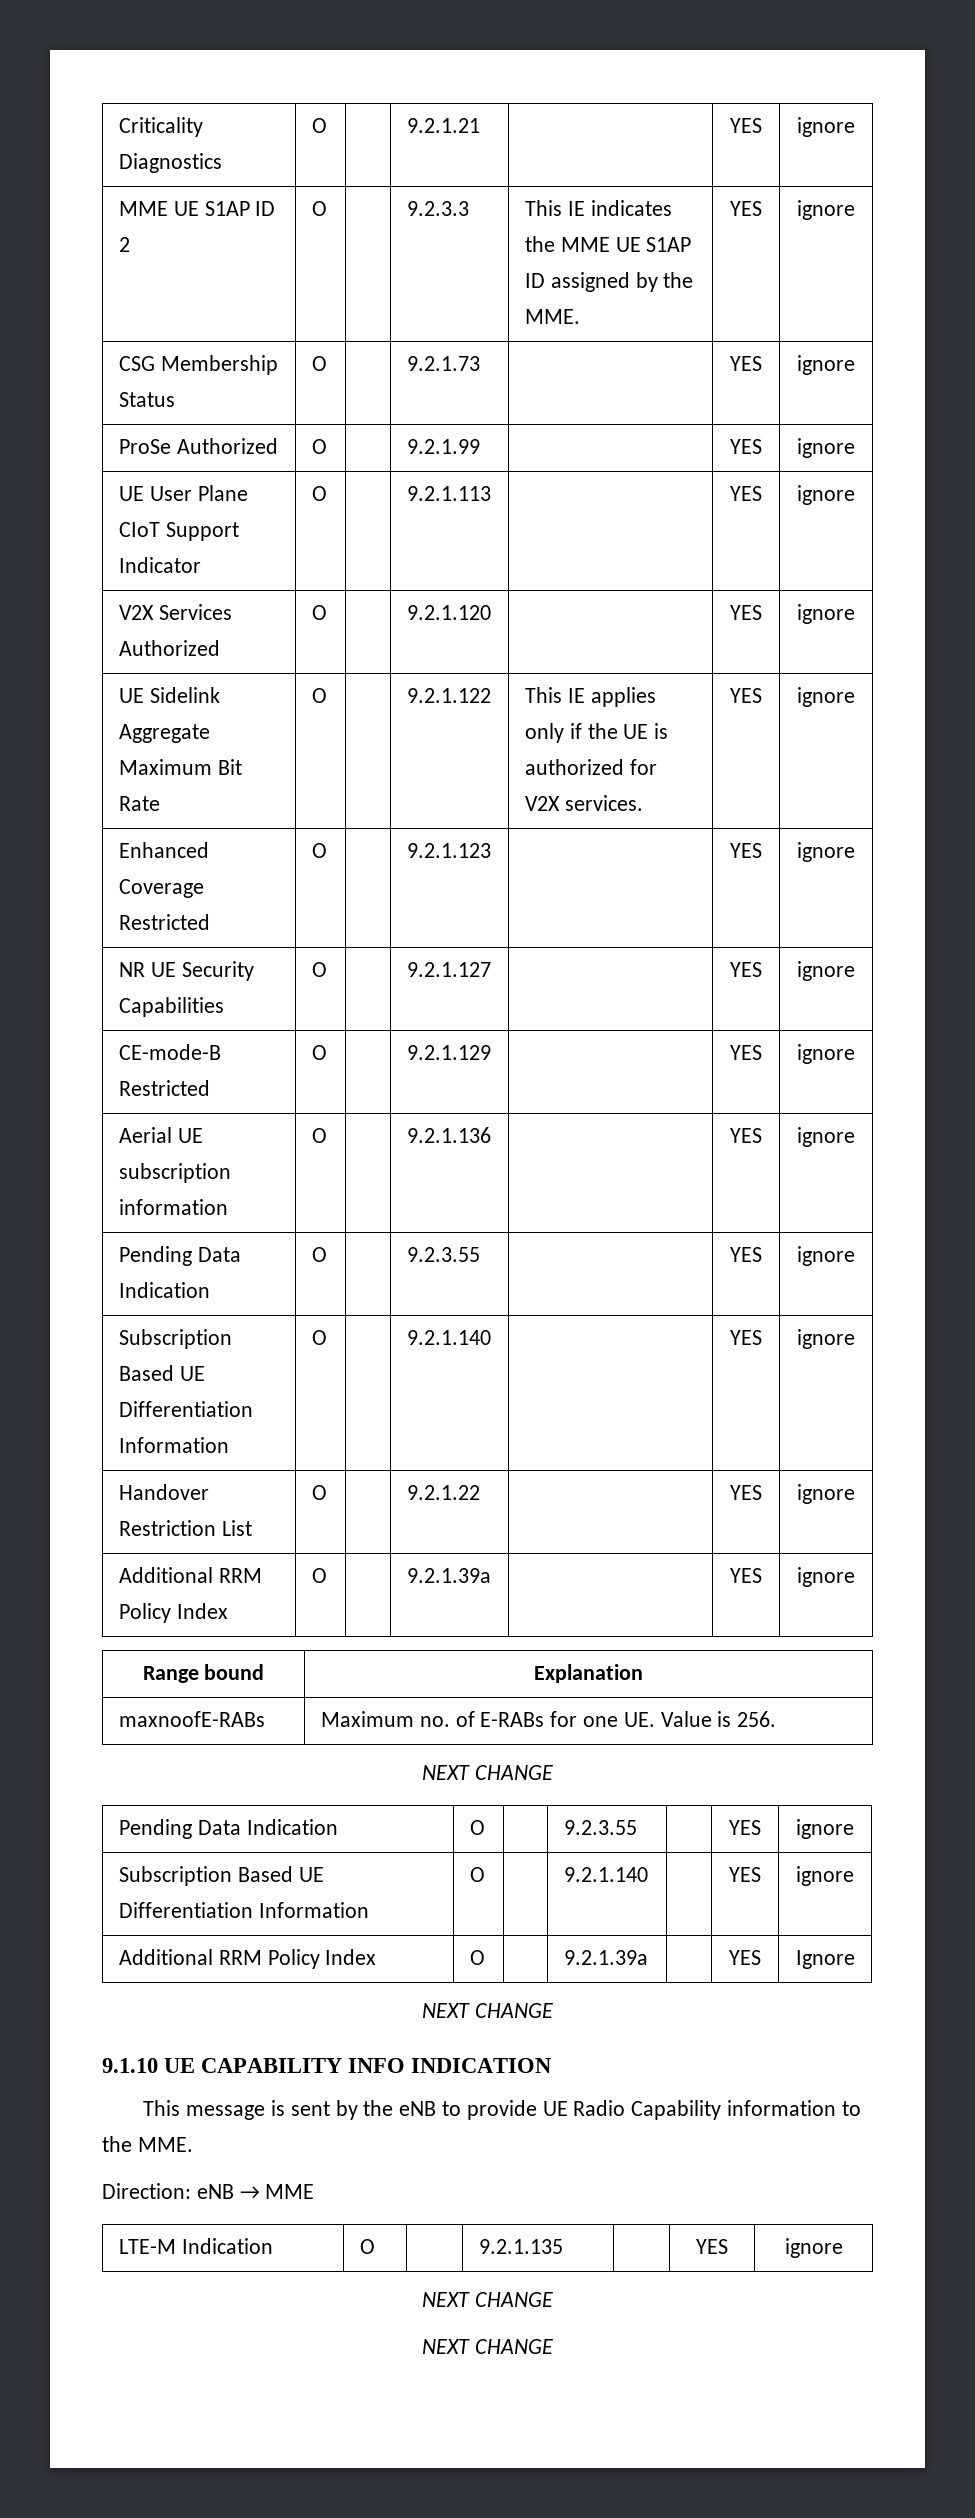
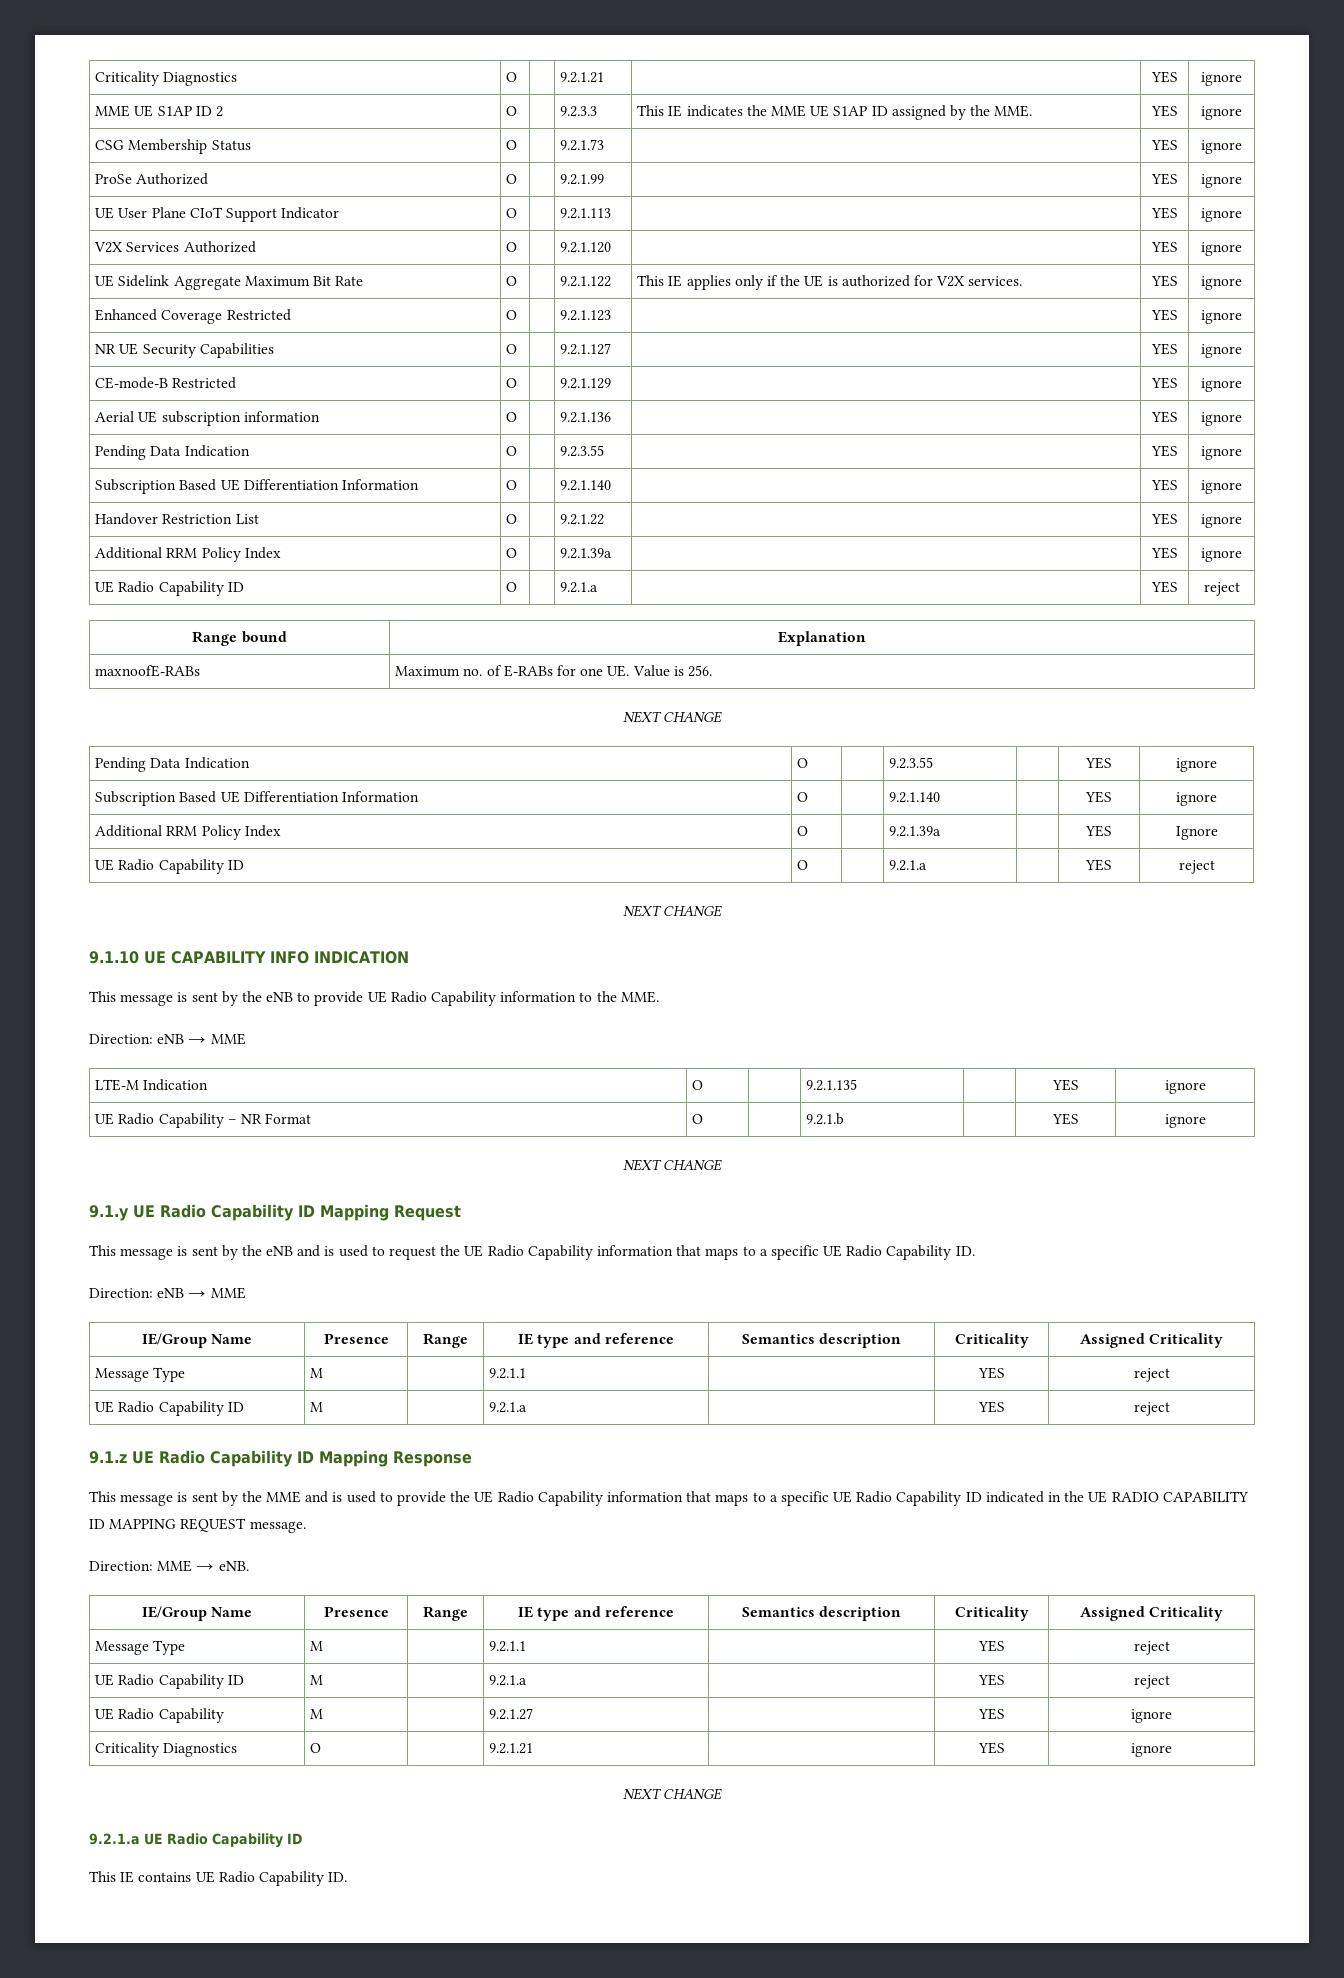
(855, 1577) none -> [95,581,244,596] [506,582,518,592] [560,582,599,593] [1150,581,1178,593] [1203,582,1240,596] // UE Radio Capability ID | O | | 9.2.1.a | | YES | reject
(855, 1959) none -> [95,859,244,874] [797,860,809,870] [889,860,928,871] [1085,859,1112,871] [1178,860,1215,874] // UE Radio Capability ID | O | | 9.2.1.a | | YES | reject
[422,2292,553,2307] [422,2339,553,2354] // NEXT CHANGE // NEXT CHANGE -> [95,1113,312,1128] [692,1114,704,1124] [806,1113,845,1125] [1051,1113,1079,1125] [1164,1114,1206,1128] [622,1159,723,1171] [89,1204,461,1221] [89,1245,975,1260] [89,1287,246,1299] [141,1333,253,1348] [323,1333,389,1344] [423,1333,468,1348] [518,1333,674,1348] [741,1333,902,1348] [954,1333,1029,1348] [1079,1333,1224,1348] [95,1367,186,1382] [310,1368,324,1378] [489,1368,527,1379] [977,1367,1005,1379] [1133,1368,1170,1382] [95,1401,244,1416] [310,1402,324,1412] [489,1402,528,1413] [977,1401,1005,1413] [1133,1402,1170,1416] [89,1450,472,1467] [89,1491,1248,1506] [89,1518,306,1533] [89,1560,249,1572] [141,1606,253,1621] [323,1606,389,1617] [423,1606,468,1621] [518,1606,674,1621] [741,1606,902,1621] [954,1606,1029,1621] [1079,1606,1224,1621] [95,1640,186,1655] [310,1641,324,1651] [489,1641,527,1652] [977,1640,1005,1652] [1133,1641,1170,1655] [95,1674,244,1689] [310,1675,324,1685] [489,1675,528,1686] [977,1674,1005,1686] [1133,1675,1170,1689] [95,1708,224,1723] [310,1709,324,1719] [489,1708,534,1720] [977,1708,1005,1720] [1131,1709,1172,1723] [95,1742,238,1757] [310,1743,322,1753] [489,1743,534,1754] [977,1742,1005,1754] [1131,1743,1172,1757] [622,1788,723,1800] [89,1833,302,1848] [89,1871,348,1886] // UE Radio Capability – NR Format | O | | 9.2.1.b | | YES | ignore // NEXT CHANGE // 9.1.y UE Radio Capability ID Mapping Request // This message is sent by the eNB and is used to request the UE Radio Capability information that maps to a specific UE Radio Capability ID. // Direction: eNB → MME // IE/Group Name | Presence | Range | IE type and reference | Semantics description | Criticality | Assigned Criticality // Message Type | M | | 9.2.1.1 | | YES | reject // UE Radio Capability ID | M | | 9.2.1.a | | YES | reject // 9.1.z UE Radio Capability ID Mapping Response // This message is sent by the MME and is used to provide the UE Radio Capability information that maps to a specific UE Radio Capability ID indicated in the UE RADIO CAPABILITY ID MAPPING REQUEST message. // Direction: MME → eNB. // IE/Group Name | Presence | Range | IE type and reference | Semantics description | Criticality | Assigned Criticality // Message Type | M | | 9.2.1.1 | | YES | reject // UE Radio Capability ID | M | | 9.2.1.a | | YES | reject // UE Radio Capability | M | | 9.2.1.27 | | YES | ignore // Criticality Diagnostics | O | | 9.2.1.21 | | YES | ignore // NEXT CHANGE // 9.2.1.a UE Radio Capability ID // This IE contains UE Radio Capability ID.

